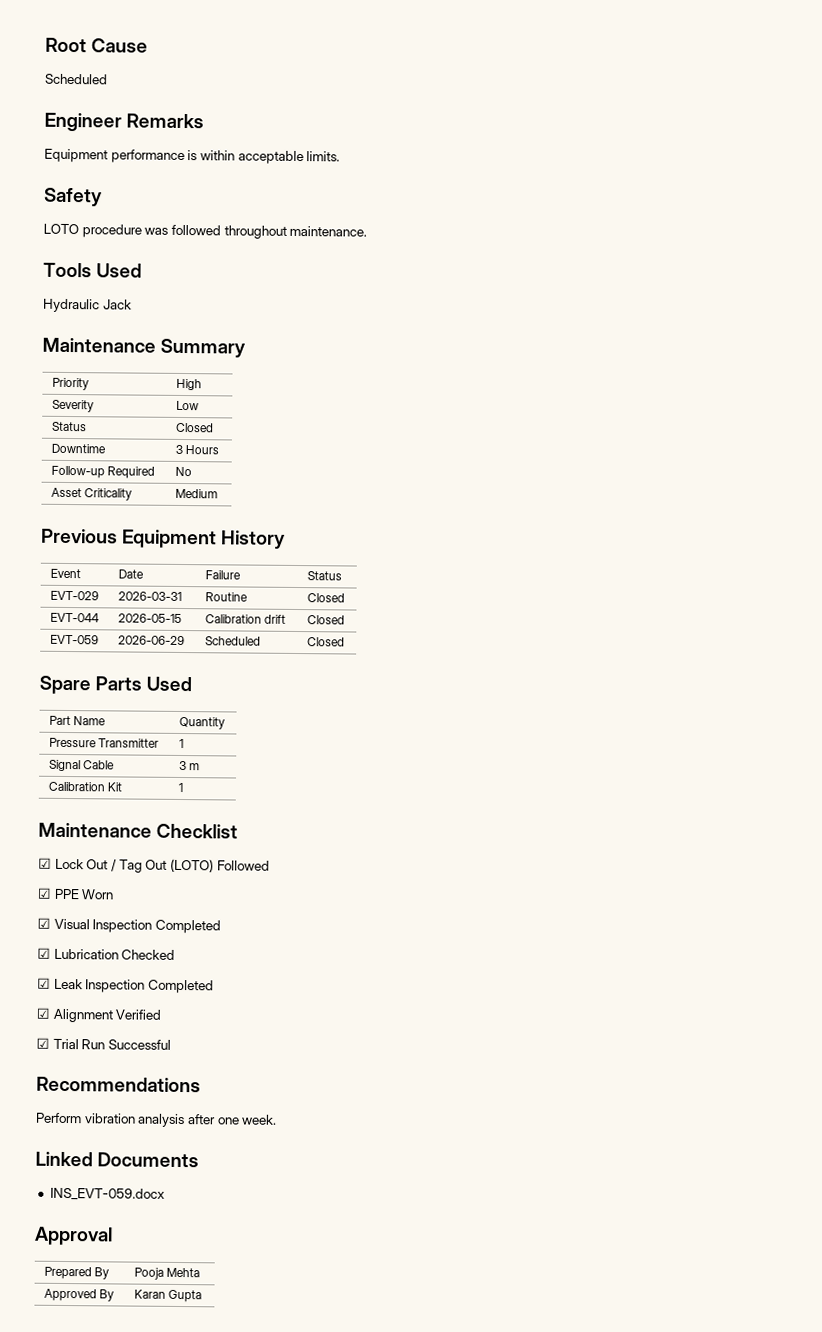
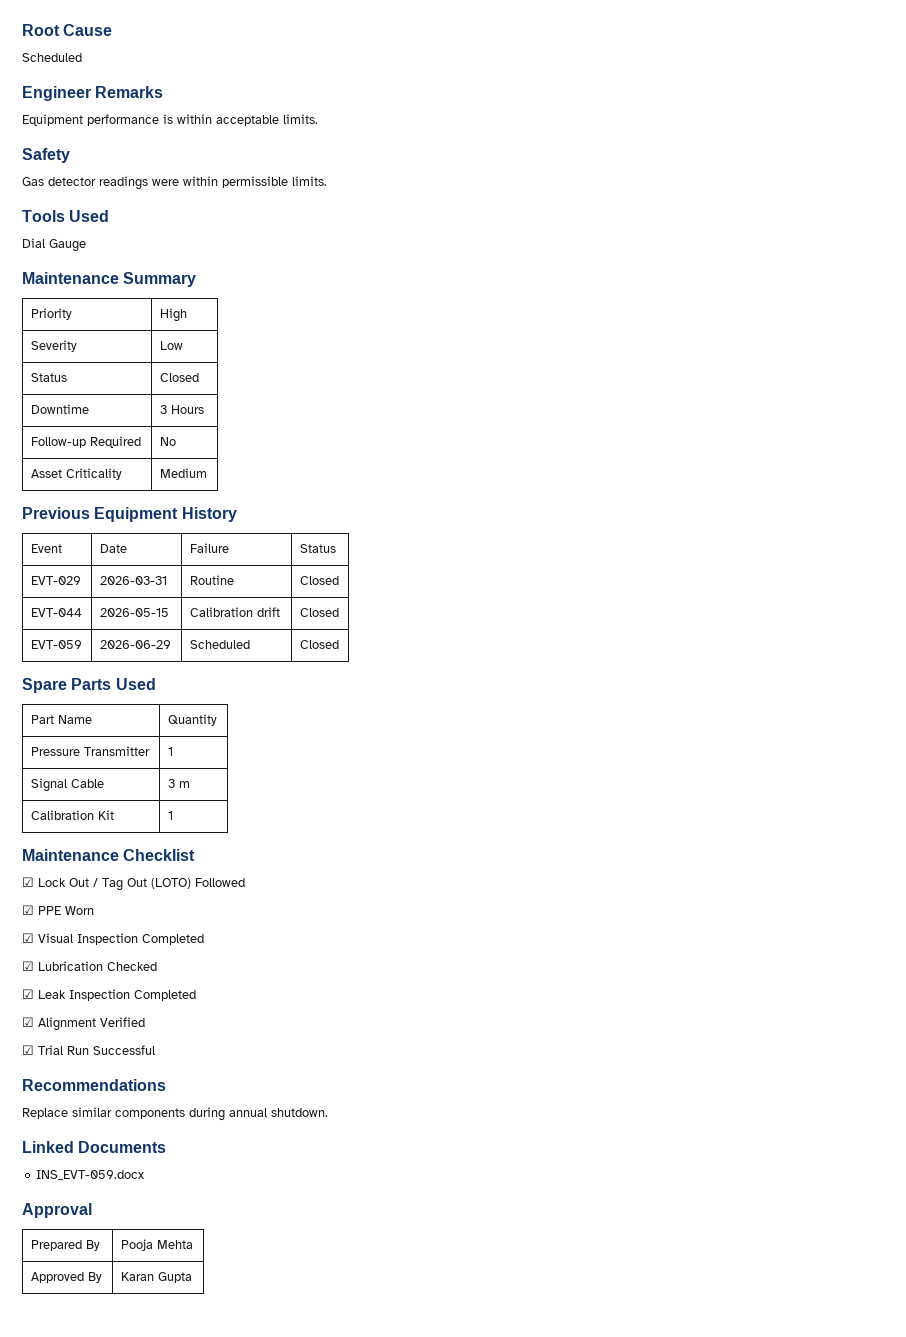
[43,223,368,239] LOTO procedure was followed throughout maintenance. -> [22,176,327,190] Gas detector readings were within permissible limits.
[43,298,132,313] Hydraulic Jack -> [22,238,86,252] Dial Gauge
[35,1112,278,1128] Perform vibration analysis after one week. -> [22,1107,328,1121] Replace similar components during annual shutdown.

